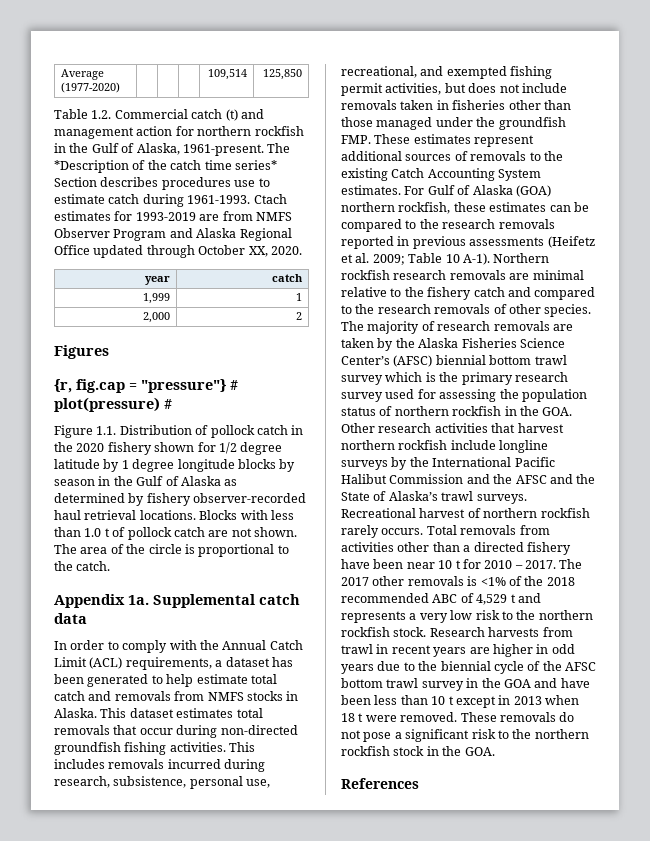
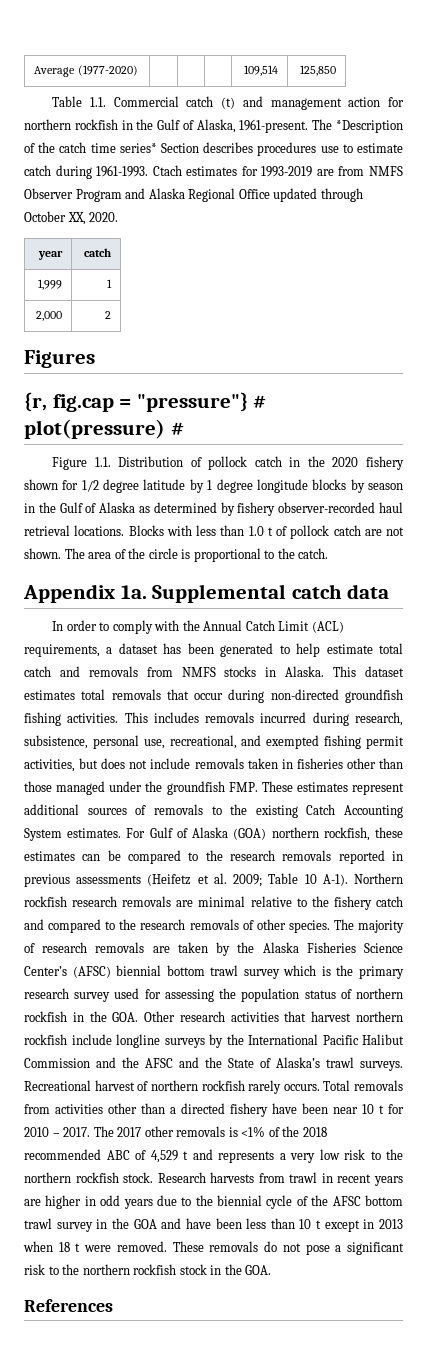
[91,110,112,119] 1.2. -> [90,97,107,107] 1.1.

